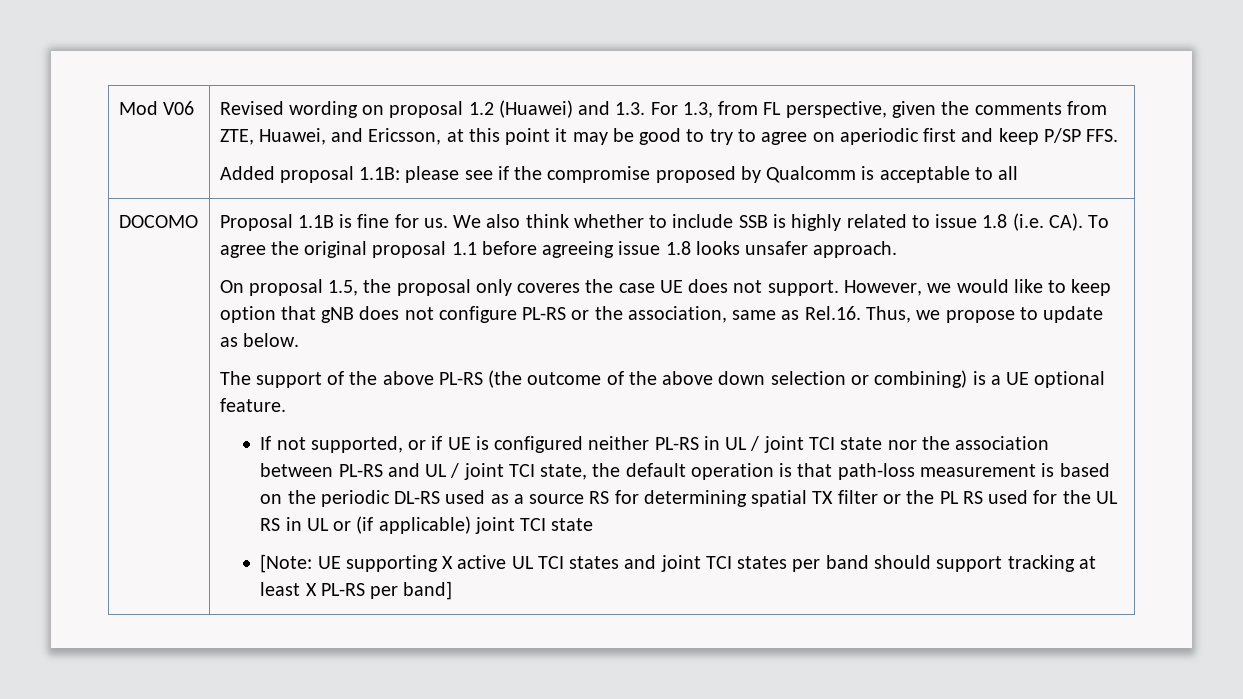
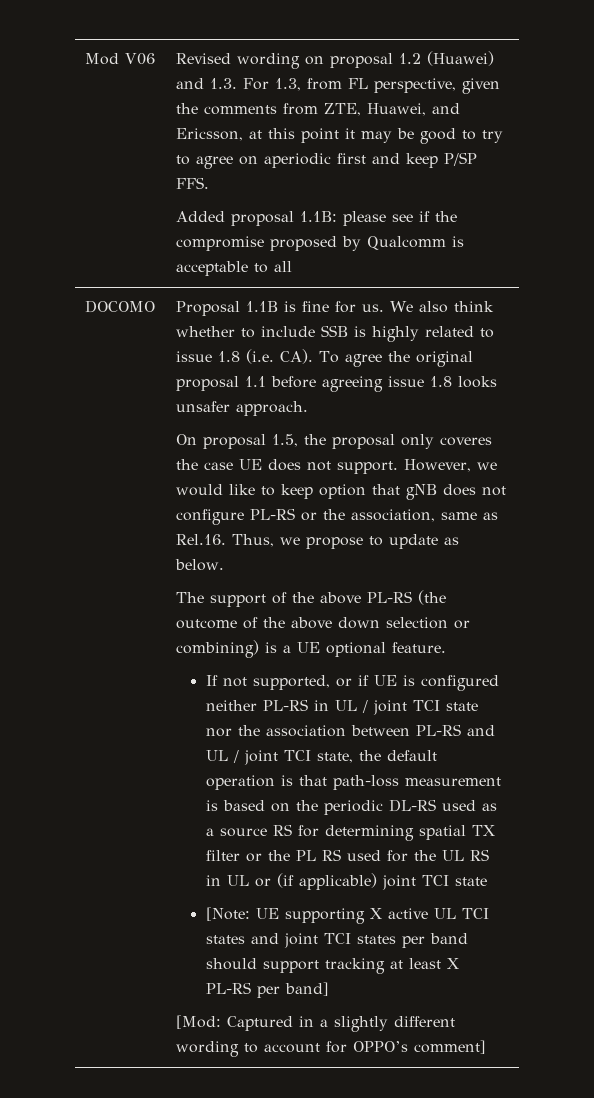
(453, 590) none -> [176,1015,456,1032] [176,1040,487,1057] // [Mod: Captured in a slightly different wording to account for OPPO’s comment]

